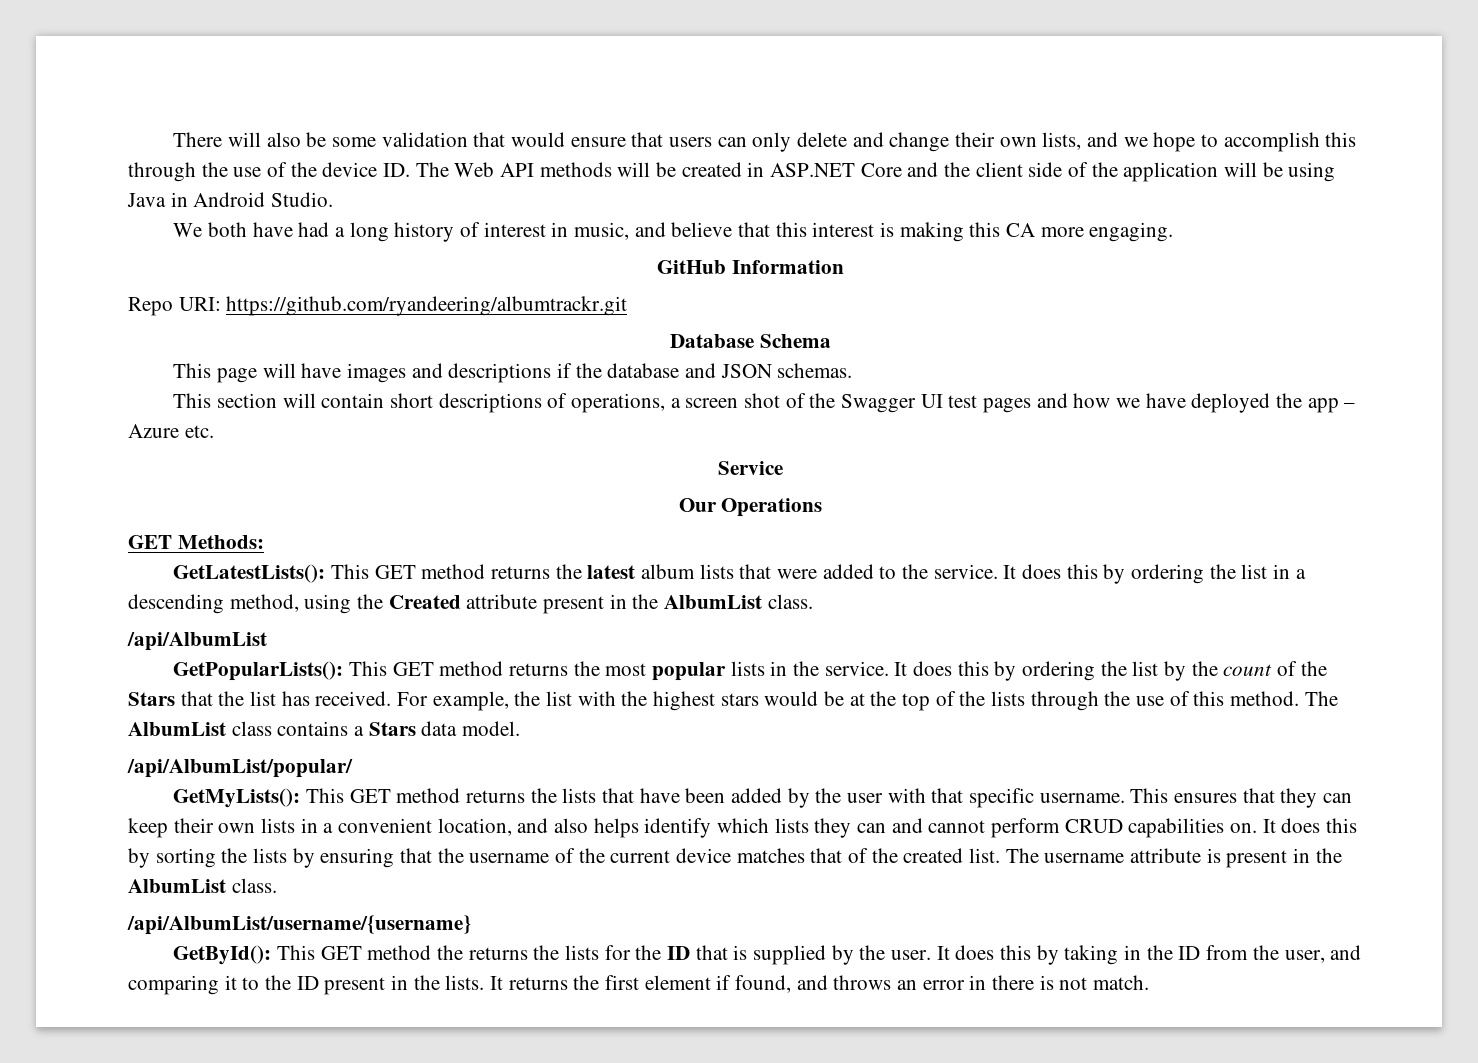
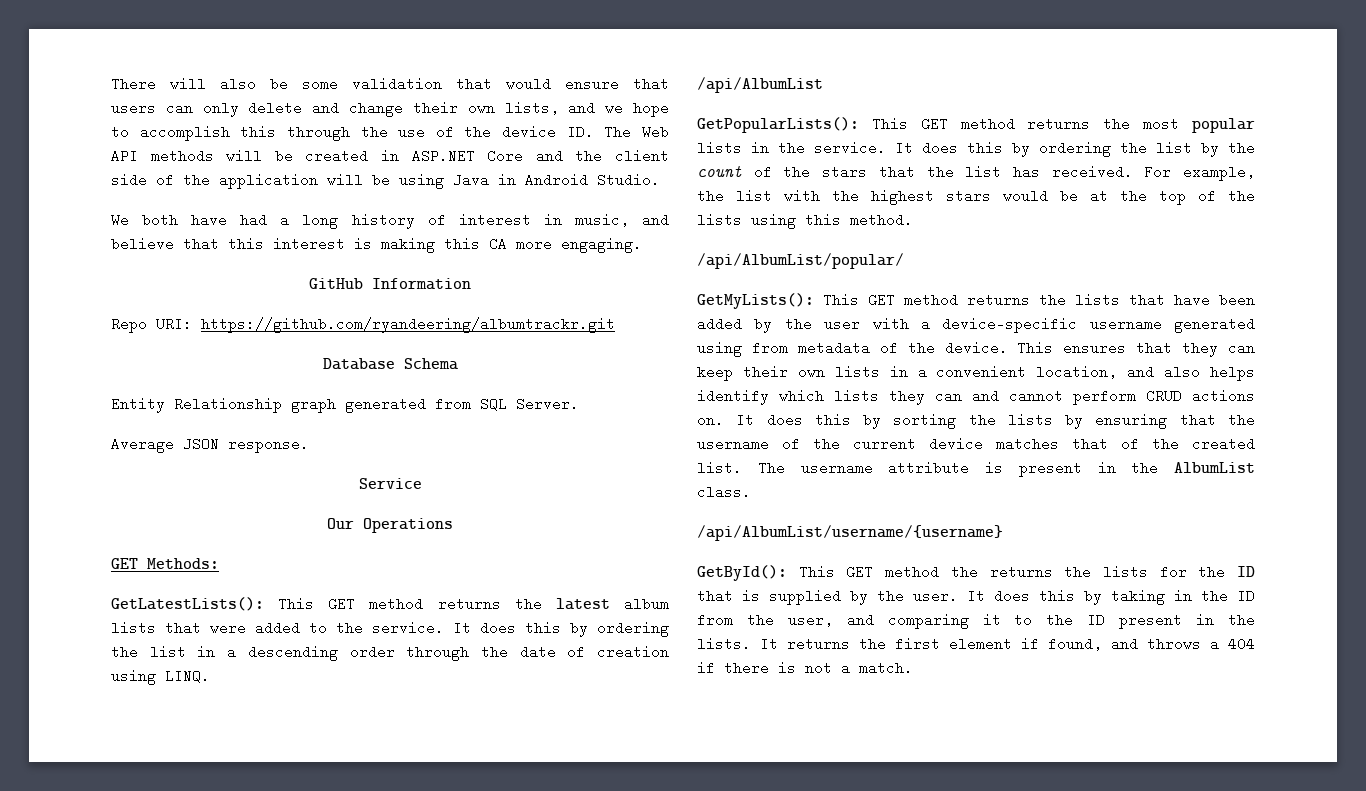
[173,363,853,383] [173,393,1356,413] [128,424,214,438] This page will have images and descriptions if the database and JSON schemas. // This section will contain short descriptions of operations, a screen shot of the Swagger UI test pages and how we have deployed the app – Azure etc. -> [111,397,579,413] [111,437,309,453] Entity Relationship graph generated from SQL Server. // Average JSON response.
[229,594,813,614] method, using the Created attribute present in the AlbumList class. -> [349,645,669,661] [111,669,210,685] order through the date of creation using LINQ.
[128,692,175,706] Stars -> [822,165,868,179] stars
[1030,691,1338,711] [128,721,521,736] through the use of this method. The AlbumList class contains a Stars data model. -> [751,213,913,229] using this method.
[931,788,1125,808] that specific username. -> [920,317,1255,333] [697,341,1008,357] a device-specific username generated using from metadata of the device.
[1128,818,1225,838] capabilities -> [1192,389,1255,403] actions
[897,975,987,990] an error in -> [1210,637,1255,651] [697,661,715,675] a 404 if
(1088, 983) none -> [841,661,850,675] a

